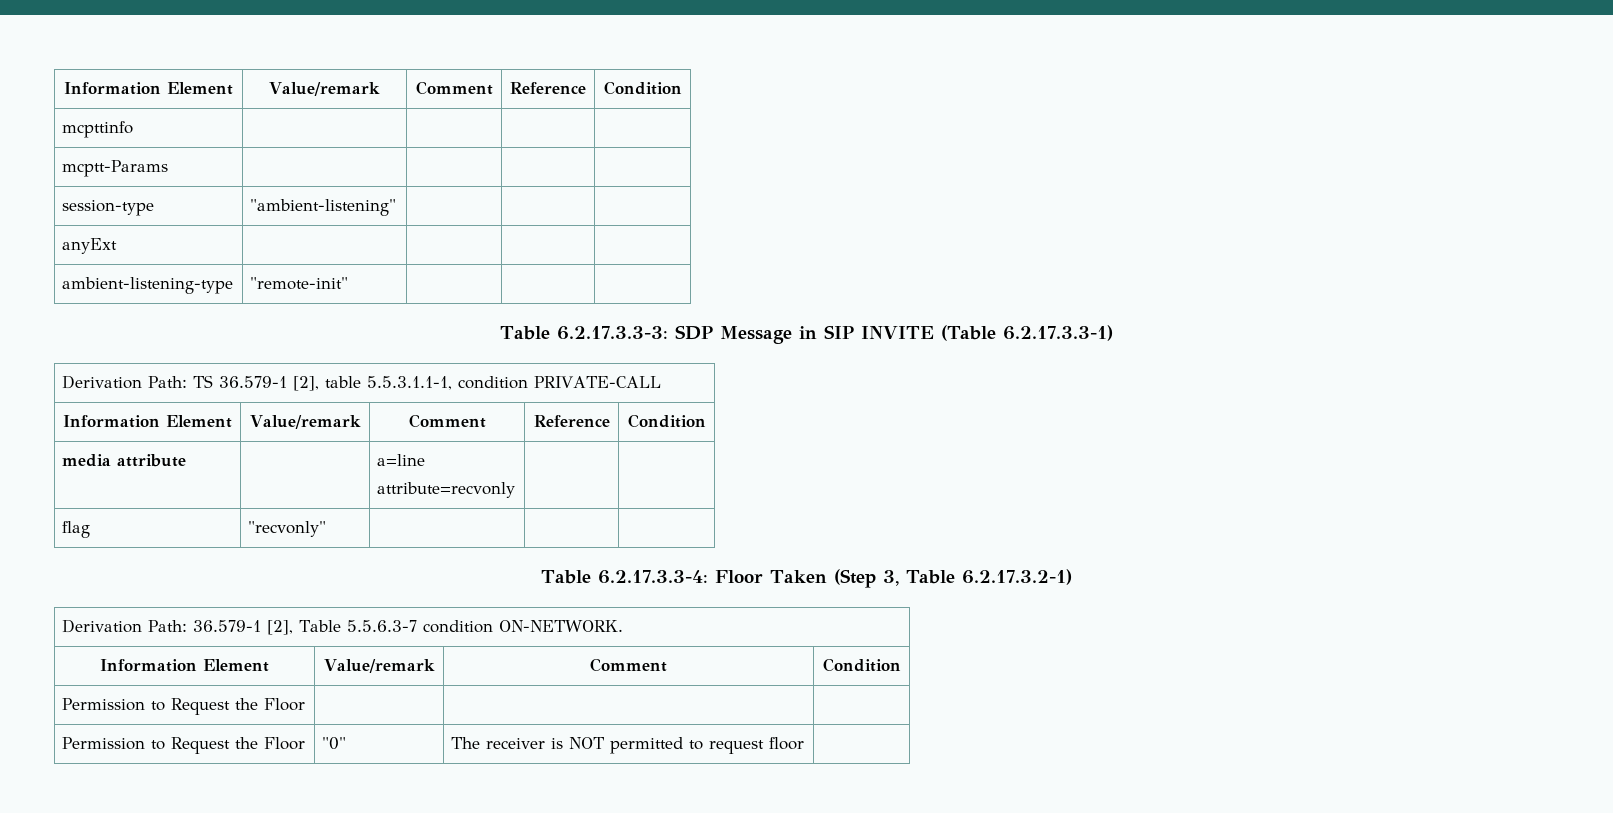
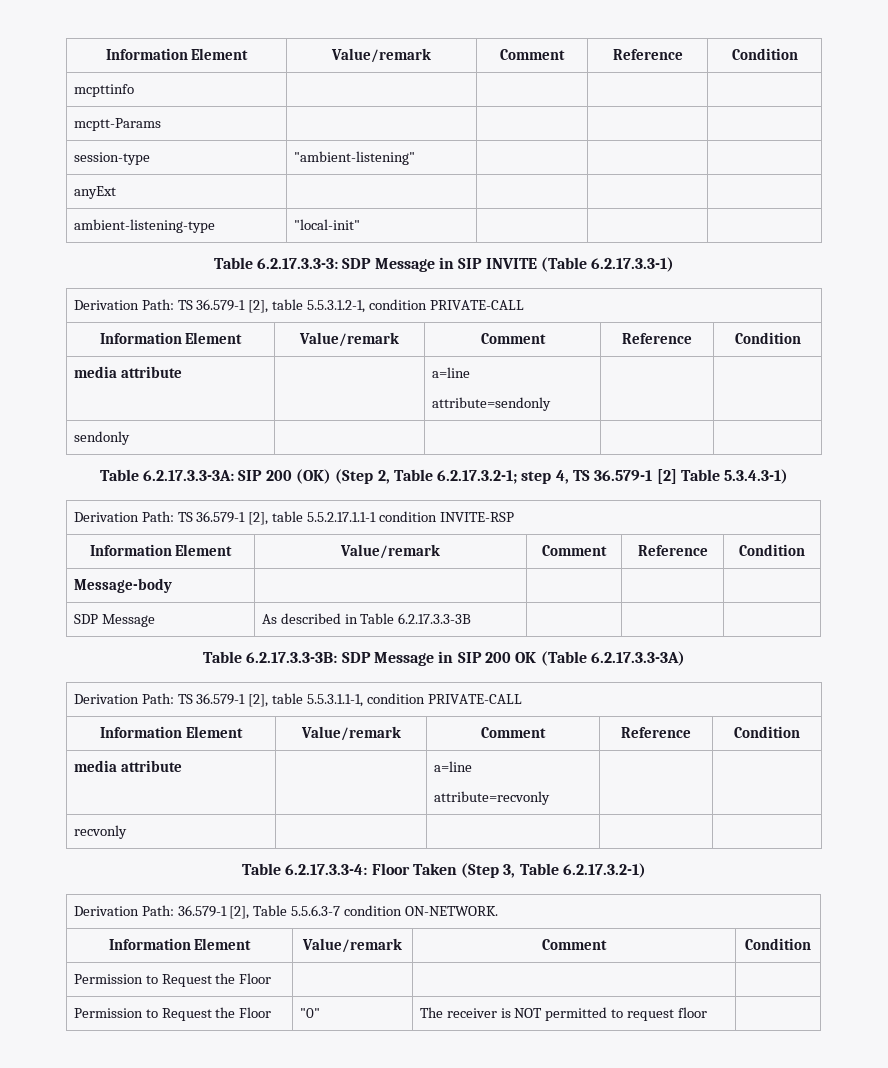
[250,277,349,290] "remote-init" -> [293,219,360,230] "local-init"
(1114, 333) none -> [73,299,525,313] [99,332,243,344] [299,332,399,347] [480,333,546,344] [622,333,692,344] [734,332,801,344] [73,366,182,378] [431,367,470,378] [431,397,551,411] [73,431,130,445] [99,469,789,484] [73,511,515,525] [89,544,233,556] [339,544,440,559] [542,545,607,556] [637,545,708,556] [739,544,805,556] [73,578,172,593] [73,614,155,627] [261,613,472,624] [203,651,685,666] // Derivation Path: TS 36.579-1 [2], table 5.5.3.1.2-1, condition PRIVATE-CALL // Information Element | Value/remark | Comment | Reference | Condition // media attribute | | a=line // attribute=sendonly | | // sendonly | | | | // Table 6.2.17.3.3-3A: SIP 200 (OK) (Step 2, Table 6.2.17.3.2-1; step 4, TS 36.579-1 [2] Table 5.3.4.3-1) // Derivation Path: TS 36.579-1 [2], table 5.5.2.17.1.1-1 condition INVITE-RSP // Information Element | Value/remark | Comment | Reference | Condition // Message-body | | | | // SDP Message | As described in Table 6.2.17.3.3-3B | | | // Table 6.2.17.3.3-3B: SDP Message in SIP 200 OK (Table 6.2.17.3.3-3A)
[62,521,91,538] [248,521,327,537] flag | "recvonly" -> [73,825,127,839] recvonly |

